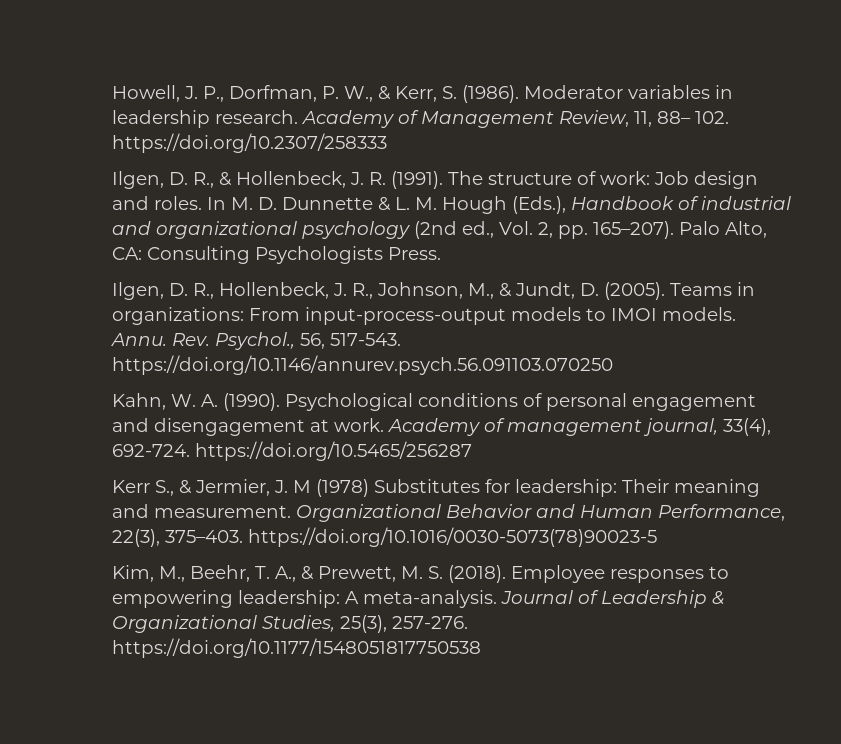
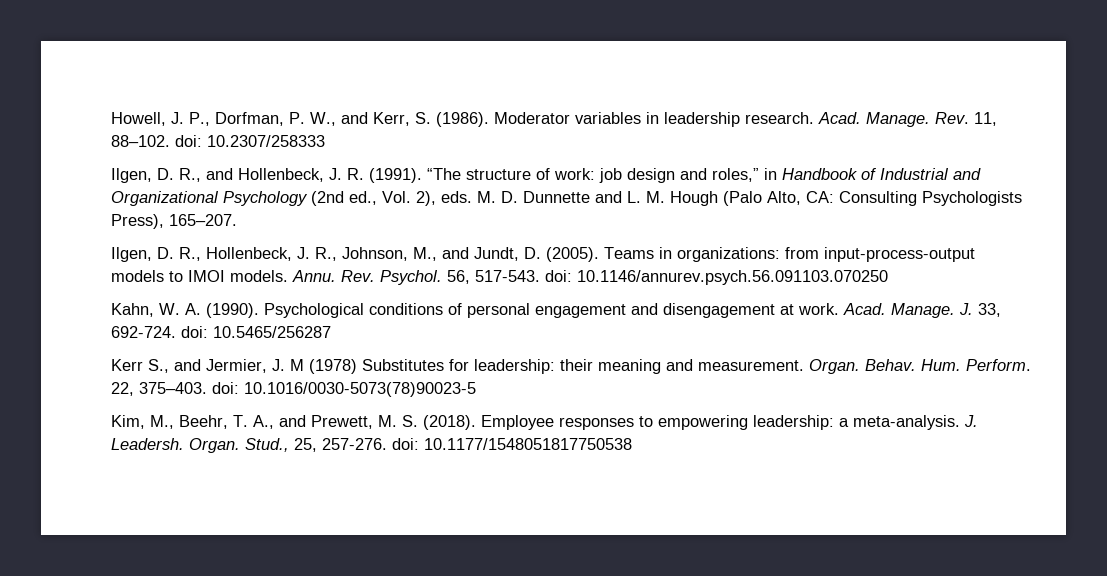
[378,86,392,100] & -> [341,112,369,124] and
[302,110,730,128] [112,133,388,153] [112,171,233,189] Academy of Management Review, 11, 88– 102. https://doi.org/10.2307/258333 // Ilgen, D. R., & -> [818,112,998,127] [111,135,326,147] [111,168,234,183] Acad. Manage. Rev. 11, 88–102. doi: 10.2307/258333 // Ilgen, D. R., and
[448,171,484,185] The -> [427,168,462,180] “The
[654,171,690,185] Job -> [599,168,623,183] job
[154,196,227,210] roles. In -> [712,168,982,182] [111,191,473,206] roles,” in Handbook of Industrial and Organizational Psychology (2nd ed., Vol. 2), eds.
[378,197,392,211] & -> [595,191,623,203] and
[512,196,792,214] [112,221,721,239] (Eds.), Handbook of industrial and organizational psychology (2nd ed., Vol. 2, pp. 165–207). Palo -> [723,191,763,206] (Palo
[388,247,442,260] Press. -> [111,214,238,229] Press), 165–207.
[499,283,513,297] & -> [442,247,470,259] and
[249,308,301,321] From -> [785,247,820,259] from
[215,332,296,350] Psychol., -> [380,270,443,285] Psychol.
[112,355,614,375] https://doi.org/10.1146/annurev.psych.56.091103.070250 -> [545,270,889,285] doi: 10.1146/annurev.psych.56.091103.070250
[388,418,772,436] [112,441,473,461] Academy of management journal, 33(4), 692-724. https://doi.org/10.5465/256287 -> [843,303,1002,318] [111,326,332,338] Acad. Manage. J. 33, 692-724. doi: 10.5465/256287
[179,480,193,494] & -> [174,359,202,371] and
[622,479,670,493] Their -> [560,359,594,371] their
[296,504,786,522] [112,527,658,547] Organizational Behavior and Human Performance, 22(3), 375–403. https://doi.org/10.1016/0030-5073(78)90023-5 -> [809,359,1032,374] [111,382,477,397] Organ. Behav. Hum. Perform. 22, 375–403. doi: 10.1016/0030-5073(78)90023-5
[301,566,315,580] & -> [279,415,307,427] and
[345,590,725,608] [112,615,469,633] [112,638,482,658] A meta-analysis. Journal of Leadership & Organizational Studies, 25(3), 257-276. https://doi.org/10.1177/1548051817750538 -> [839,415,979,430] [111,438,633,453] a meta-analysis. J. Leadersh. Organ. Stud., 25, 257-276. doi: 10.1177/1548051817750538

